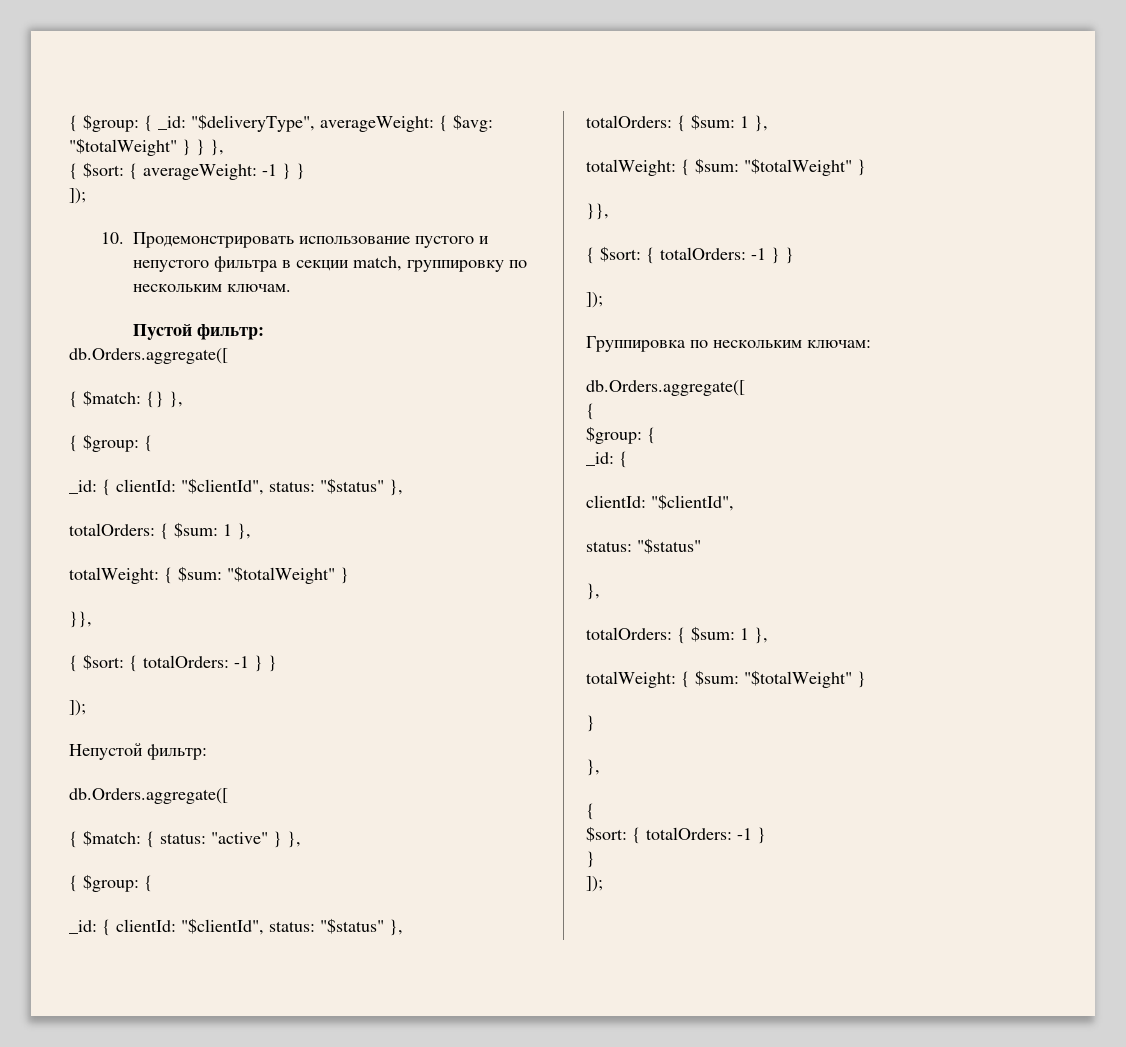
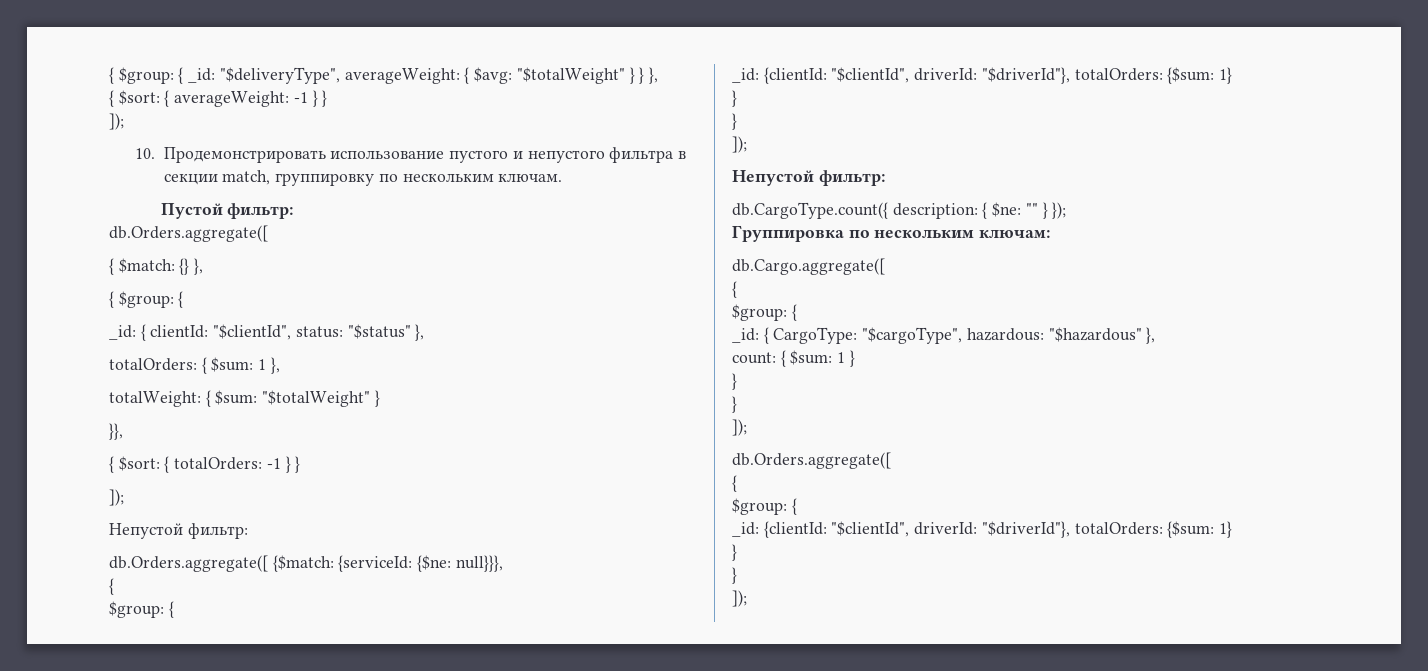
[69,830,301,848] [69,874,153,892] [69,918,403,936] [586,114,768,132] [586,158,866,176] [586,203,609,220] [586,246,794,264] [586,292,603,308] [586,336,871,352] // { $match: { status: "active" } }, // { $group: { // _id: { clientId: "$clientId", status: "$status" }, // totalOrders: { $sum: 1 }, // totalWeight: { $sum: "$totalWeight" } // }}, // { $sort: { totalOrders: -1 } } // ]); // Группировка по нескольким ключам: -> [272,555,503,572] [109,578,114,595] [109,601,174,618] [732,67,1233,84] [732,90,737,107] [732,113,737,130] [732,136,747,153] [732,170,885,186] [732,202,1067,219] [732,225,1051,242] [732,258,885,275] [732,281,737,298] [732,304,797,321] [732,327,1156,344] [732,350,855,367] [732,373,737,390] [732,396,737,413] [732,419,747,436] {$match: {serviceId: {$ne: null}}}, // { // $group: { // _id: {clientId: "$clientId", driverId: "$driverId"}, totalOrders: {$sum: 1} // } // } // ]); // Непустой фильтр: // db.CargoType.count({ description: { $ne: "" } }); // Группировка по нескольким ключам: // db.Cargo.aggregate([ // { // $group: { // _id: { CargoType: "$cargoType", hazardous: "$hazardous" }, // count: { $sum: 1 } // } // } // ]);
[619,451,628,468] [586,494,734,511] [586,538,701,554] [586,583,600,600] [586,626,768,644] [586,670,866,688] [586,715,595,732] [586,759,600,776] [586,803,595,820] [586,826,752,844] { // clientId: "$clientId", // status: "$status" // }, // totalOrders: { $sum: 1 }, // totalWeight: { $sum: "$totalWeight" } // } // }, // { // $sort: { totalOrders: -1 -> [763,521,1233,538] {clientId: "$clientId", driverId: "$driverId"}, totalOrders: {$sum: 1} //

